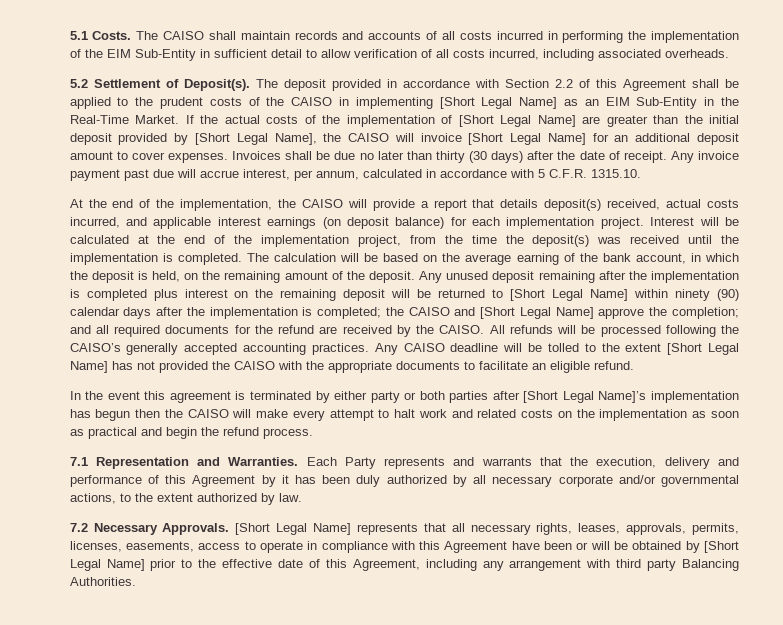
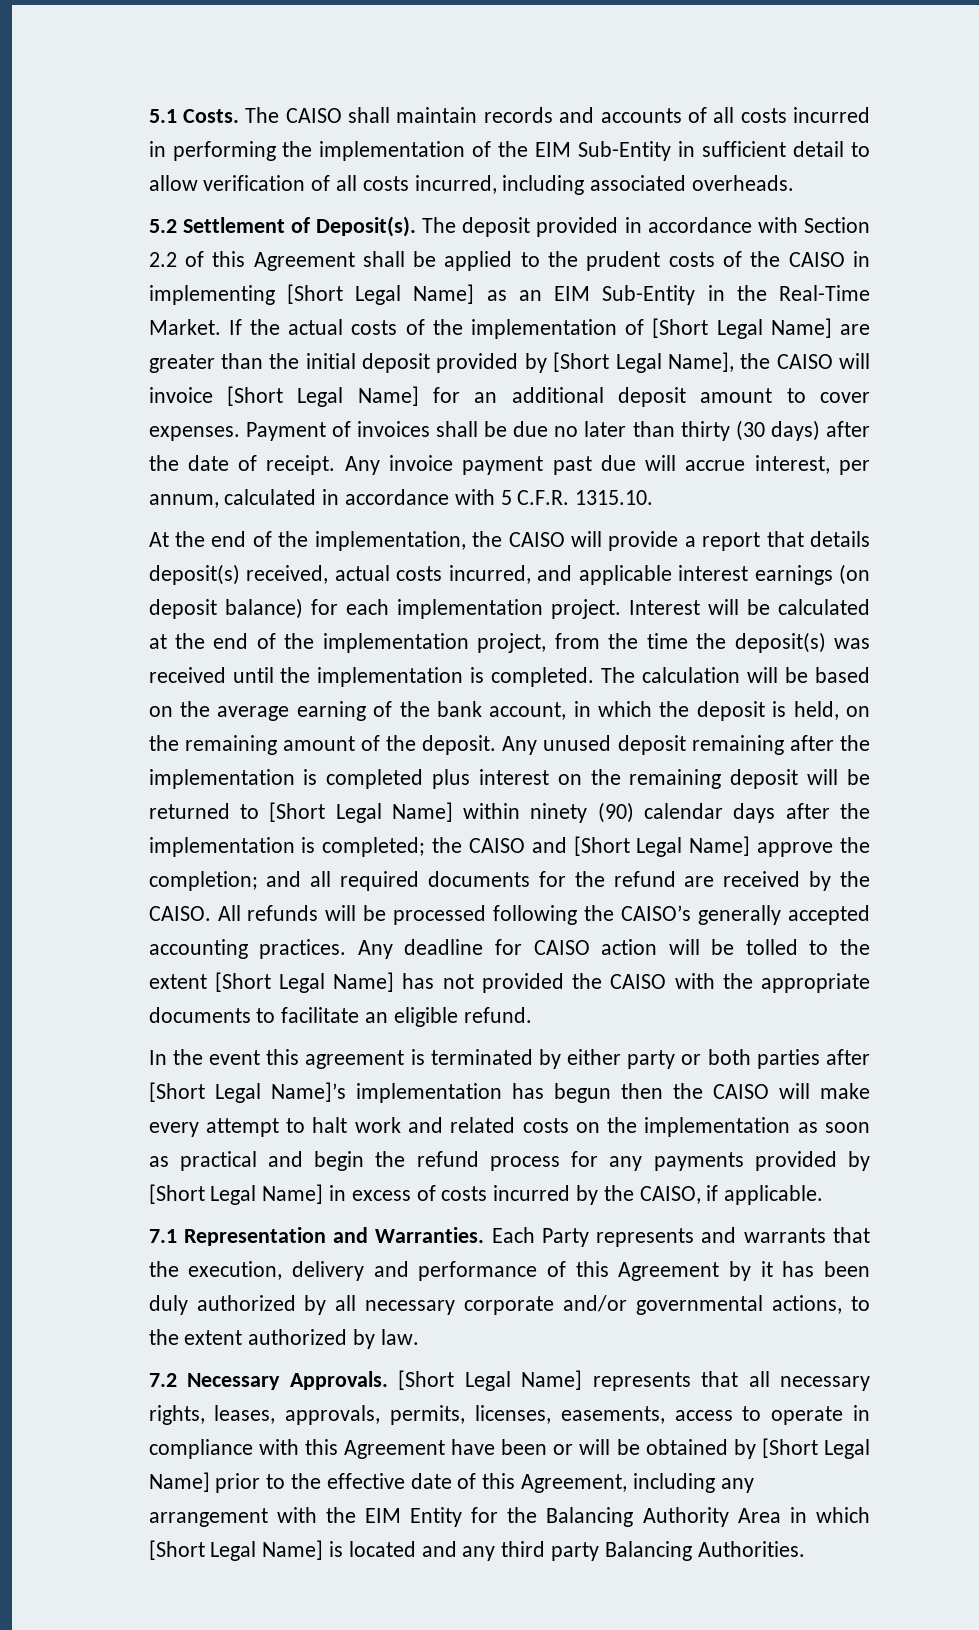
[232,151,282,160] Invoices -> [245,421,430,441] Payment of invoices
[403,343,499,352] CAISO deadline -> [404,939,658,955] deadline for CAISO action
[262,428,313,439] process. -> [489,1151,871,1171] [148,1184,824,1205] process for any payments provided by [Short Legal Name] in excess of costs incurred by the CAISO, if applicable.
(611, 563) none -> [325,1507,870,1527] [148,1540,496,1561] the EIM Entity for the Balancing Authority Area in which [Short Legal Name] is located and any

